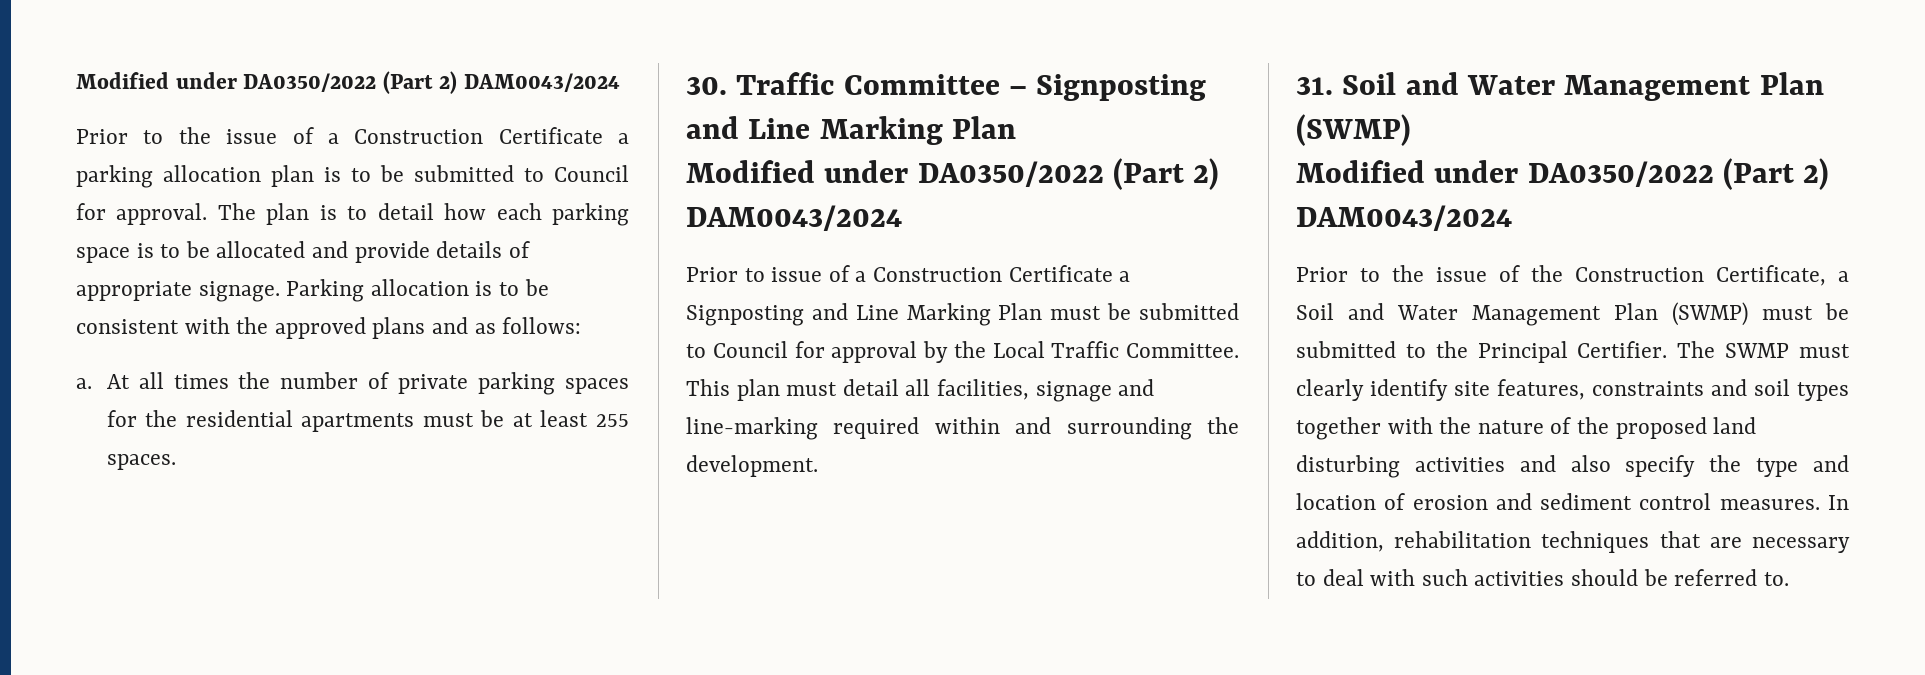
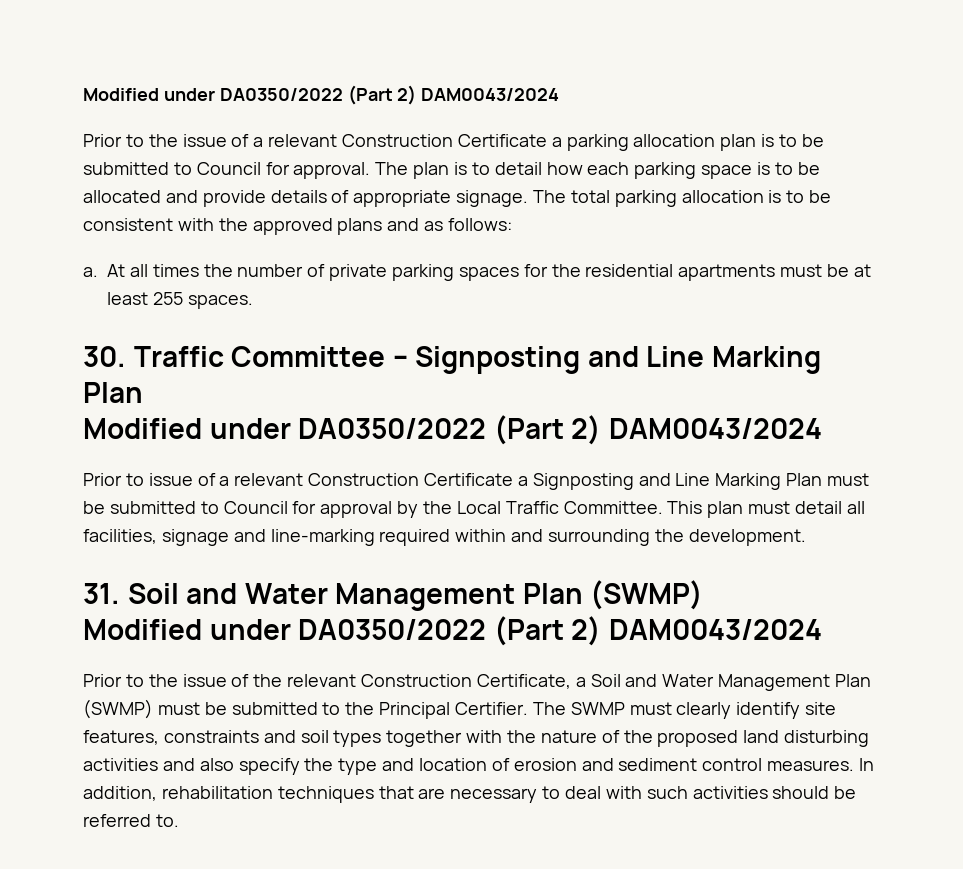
(339, 138) none -> [268,134,338,147] relevant
[286,279,365,302] Parking -> [533,190,677,207] The total parking
(867, 276) none -> [234,473,304,486] relevant
(1563, 273) none -> [287,674,357,687] relevant

